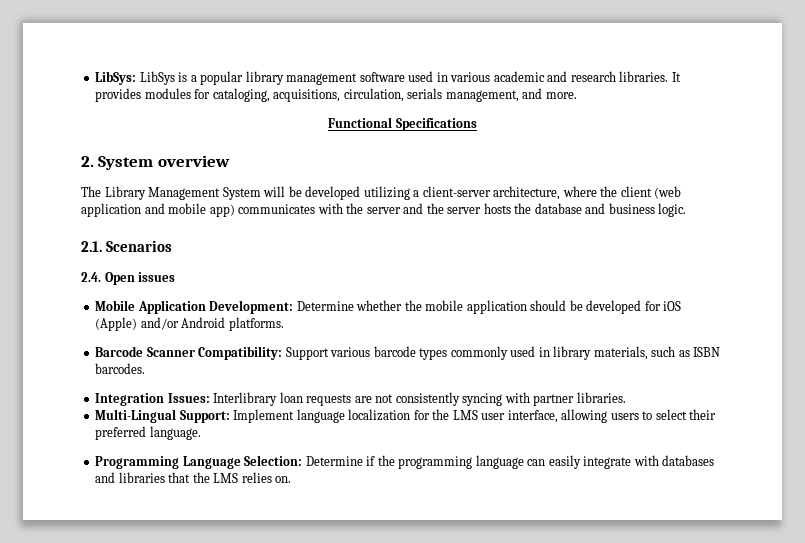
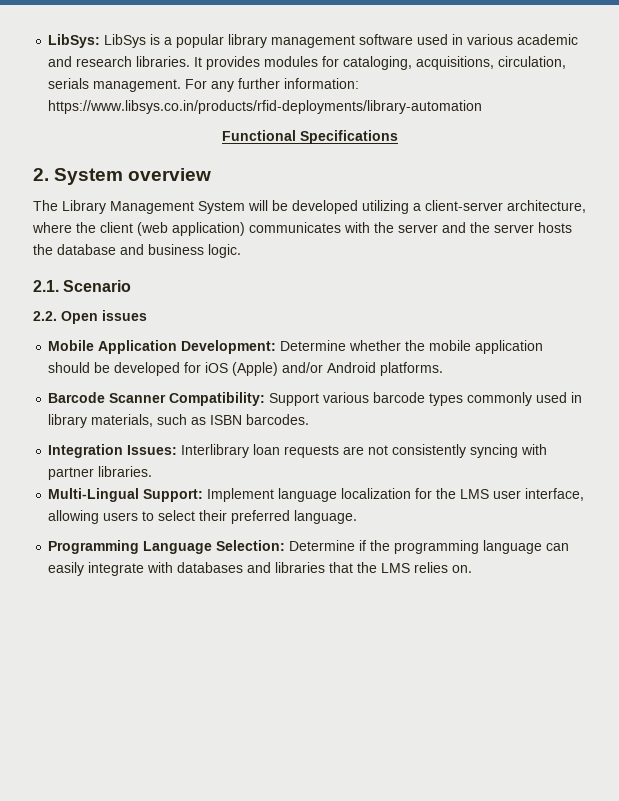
[445,88,577,102] management, and more. -> [93,78,360,92] [48,100,483,114] management. For any further information: https://www.libsys.co.in/products/rfid-deployments/library-automation
[81,203,235,217] application and mobile app) -> [172,222,245,236] application)
[105,240,172,252] [81,272,101,282] Scenarios // 2.4. -> [63,280,132,292] [33,311,57,321] Scenario // 2.2.

